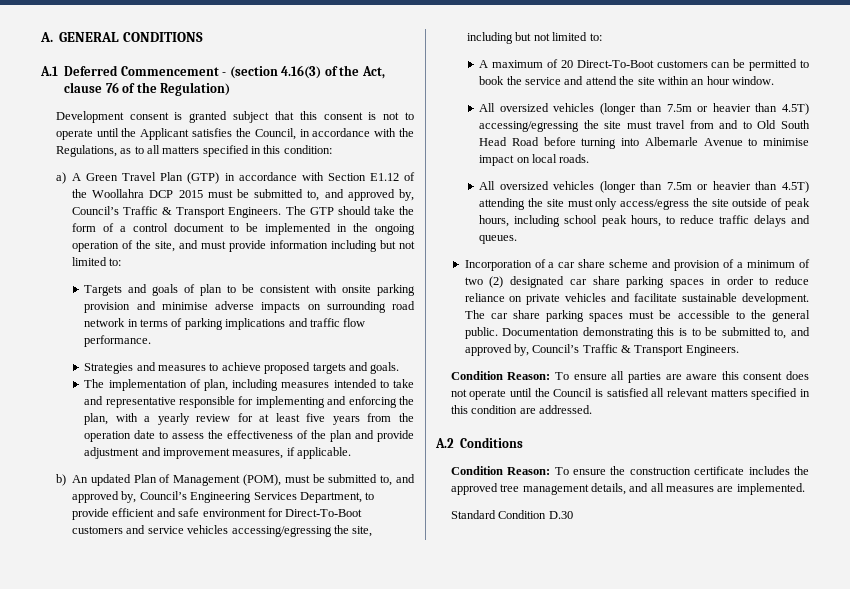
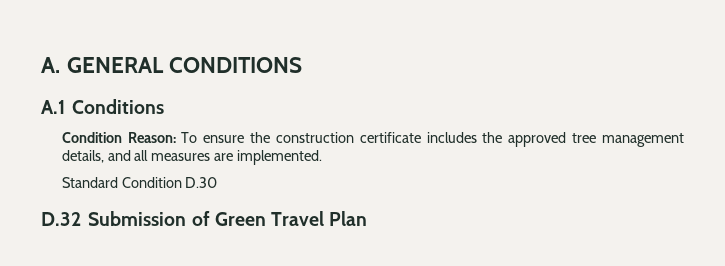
[64,65,385,79] [64,82,231,96] [55,111,414,123] [55,128,414,140] [55,145,332,157] [55,172,416,184] [72,189,414,201] [72,206,414,218] [72,223,415,235] [72,240,415,252] [72,257,122,266] [84,284,416,296] [84,301,415,313] [84,318,366,330] [84,335,152,347] [84,362,400,374] [84,379,415,391] [84,396,415,408] [84,413,415,425] [84,430,415,442] [84,447,352,459] [55,474,416,486] [72,491,375,503] [72,508,363,520] [72,525,373,537] [467,32,602,44] [479,59,809,71] [479,76,775,85] [479,103,809,115] [479,120,810,132] [479,137,809,149] [479,154,590,166] [479,181,809,193] [479,198,810,210] [479,215,810,227] [479,235,518,244] [464,259,810,271] [464,276,809,288] [464,293,809,305] [464,310,810,322] [464,327,810,339] [464,344,739,356] [450,371,809,383] [450,388,810,400] [450,405,592,414] [435,438,454,448] Deferred Commencement - (section 4.16(3) of the Act, clause 76 of the Regulation) // Development consent is granted subject that this consent is not to operate until the Applicant satisfies the Council, in accordance with the Regulations, as to all matters specified in this condition: // a) A Green Travel Plan (GTP) in accordance with Section E1.12 of the Woollahra DCP 2015 must be submitted to, and approved by, Council’s Traffic & Transport Engineers. The GTP should take the form of a control document to be implemented in the ongoing operation of the site, and must provide information including but not limited to: // Targets and goals of plan to be consistent with onsite parking provision and minimise adverse impacts on surrounding road network in terms of parking implications and traffic flow performance. // Strategies and measures to achieve proposed targets and goals. // The implementation of plan, including measures intended to take and representative responsible for implementing and enforcing the plan, with a yearly review for at least five years from the operation date to assess the effectiveness of the plan and provide adjustment and improvement measures, if applicable. // b) An updated Plan of Management (POM), must be submitted to, and approved by, Council’s Engineering Services Department, to provide efficient and safe environment for Direct-To-Boot customers and service vehicles accessing/egressing the site, including but not limited to: // A maximum of 20 Direct-To-Boot customers can be permitted to book the service and attend the site within an hour window. // All oversized vehicles (longer than 7.5m or heavier than 4.5T) accessing/egressing the site must travel from and to Old South Head Road before turning into Albemarle Avenue to minimise impact on local roads. // All oversized vehicles (longer than 7.5m or heavier than 4.5T) attending the site must only access/egress the site outside of peak hours, including school peak hours, to reduce traffic delays and queues. // Incorporation of a car share scheme and provision of a minimum of two (2) designated car share parking spaces in order to reduce reliance on private vehicles and facilitate sustainable development. The car share parking spaces must be accessible to the general public. Documentation demonstrating this is to be submitted to, and approved by, Council’s Traffic & Transport Engineers. // Condition Reason: To ensure all parties are aware this consent does not operate until the Council is satisfied all relevant matters specified in this condition are addressed. // A.2 -> (65, 107) none
(573, 515) none -> [41,211,368,226] // D.32 Submission of Green Travel Plan

